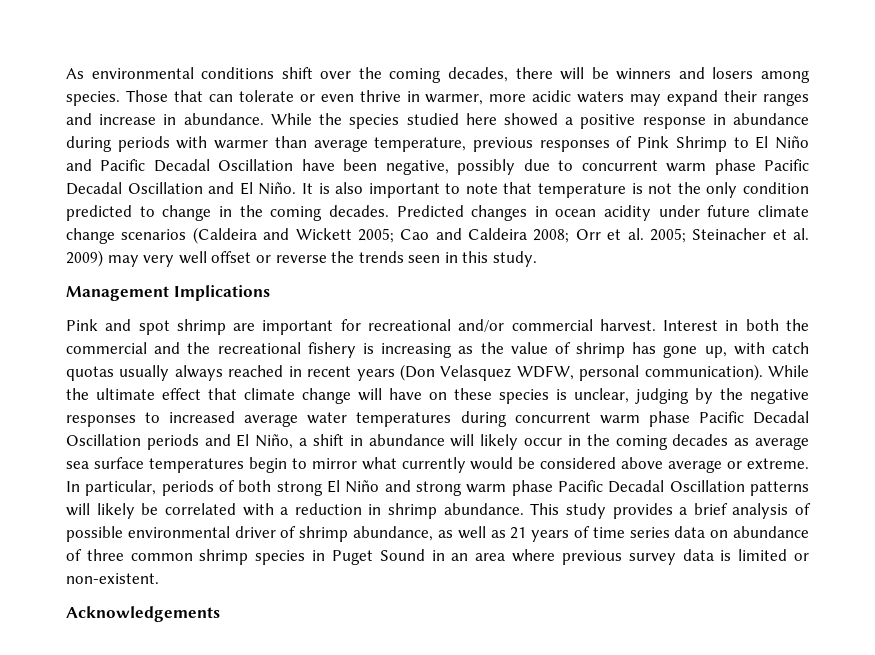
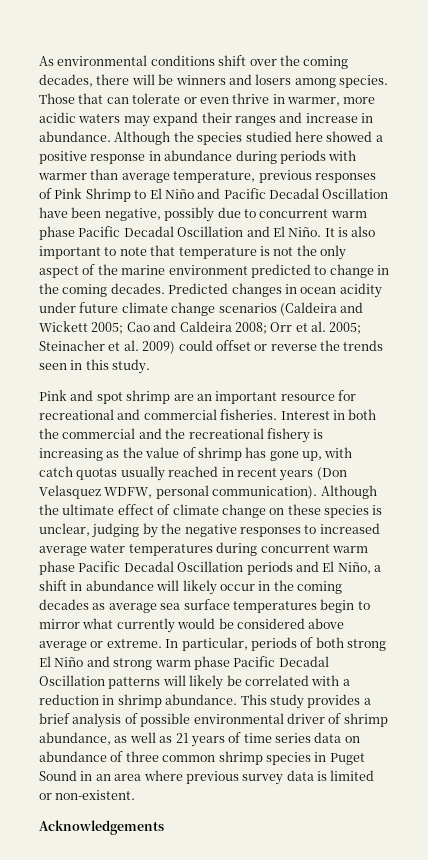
[270,113,312,125] While -> [114,131,171,145] Although
[743,182,810,194] condition -> [39,264,248,278] aspect of the marine environment
[107,251,207,267] may very well -> [178,340,213,351] could
[66,285,270,301] // Management Implications -> (151, 366) none
[262,319,656,335] important for recreational and/or commercial harvest. -> [196,390,356,404] [39,409,278,420] an important resource for recreational and commercial fisheries.
[174,365,223,381] always -> (165, 473) none
[767,365,809,377] While -> [320,485,377,499] Although
[208,388,422,404] that climate change will have -> [157,504,266,518] of climate change

